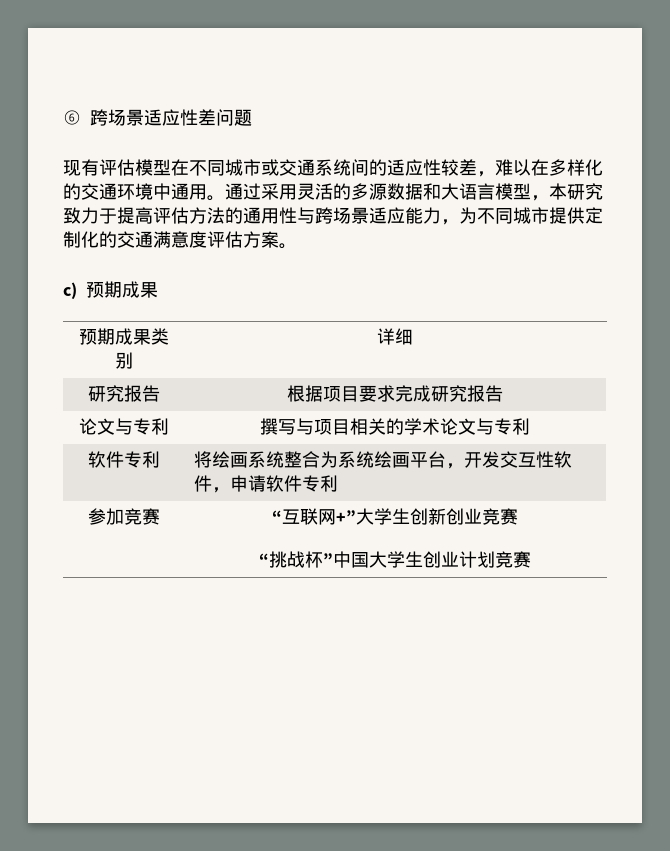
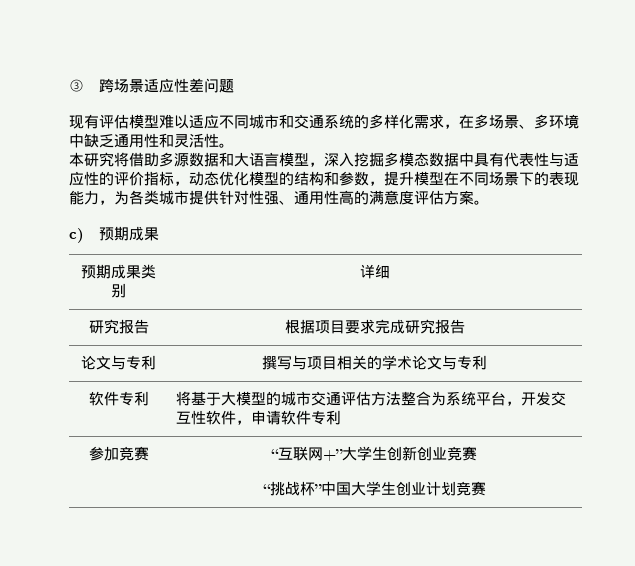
[63,110,81,125] ⑥ -> [69,79,84,92] ③
[171,159,279,176] 在不同城市或 -> [159,114,294,129] 难以适应不同城市和
[351,159,603,177] [63,183,351,201] 间的适应性较差，难以在多样化的交通环境中通用。通过采用灵活的 -> [354,114,579,129] [69,133,234,148] [69,152,159,167] 的多样化需求，在多场景、多环境中缺乏通用性和灵活性。 // 本研究将借助
[549,183,603,200] [63,207,405,224] 本研究致力于提高评估方法的通用性与跨场景适应 -> [324,152,579,167] [69,171,579,186] 深入挖掘多模态数据中具有代表性与适应性的评价指标，动态优化模型的结构和参数，提升模型在不同场景下的表现
[477,208,513,224] 不同 -> [129,190,159,205] 各类
[585,207,603,224] [63,231,153,248] 定制化的交通 -> [219,190,369,205] 针对性强、通用性高的
[211,451,284,468] 绘画系统 -> [190,391,401,406] 基于大模型的城市交通评估方法
[373,451,410,468] 绘画 -> (476, 398) none

